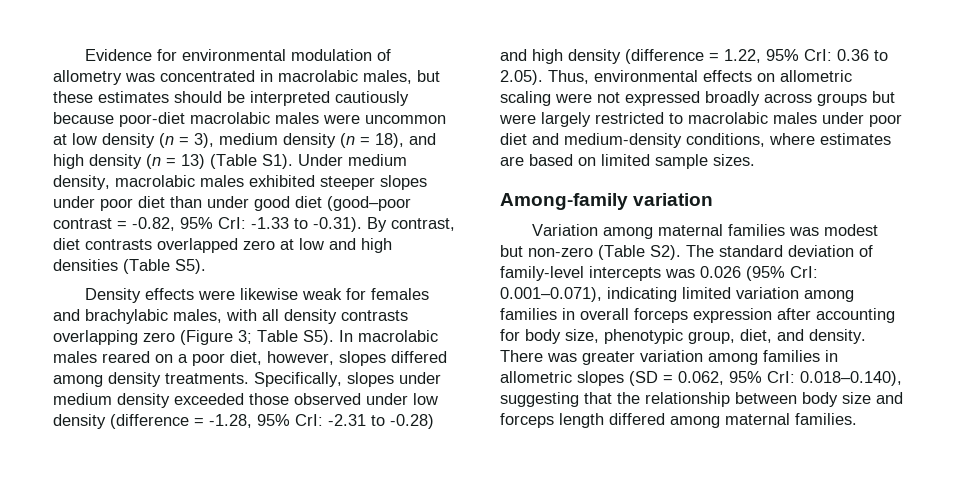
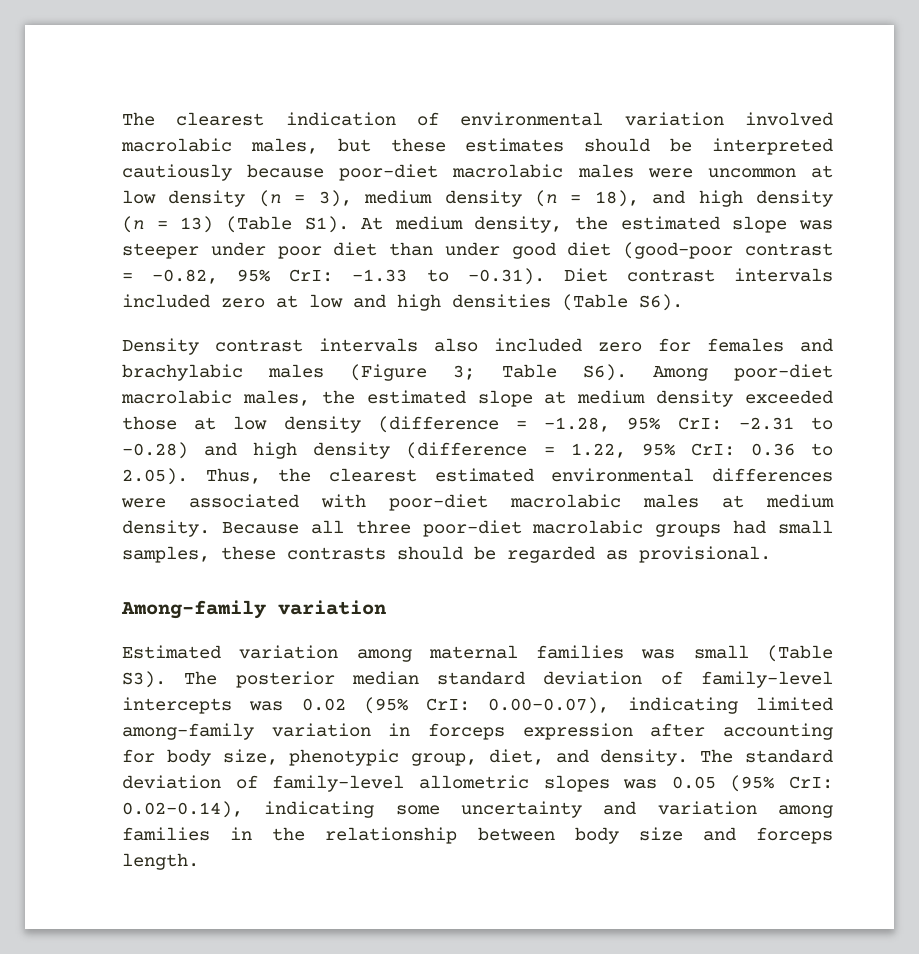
[84,49,391,61] [53,70,273,85] Evidence for environmental modulation of allometry was concentrated in -> [122,112,833,126] The clearest indication of environmental variation involved
[298,154,343,166] Under -> [361,217,384,230] At
[115,175,427,190] macrolabic males exhibited steeper slopes -> [575,216,833,233] [122,243,199,259] the estimated slope was steeper
[367,217,455,232] [53,238,238,253] By contrast, diet contrasts overlapped -> [563,268,833,282] [122,294,210,308] Diet contrast intervals included
[175,259,206,274] S5). -> [639,294,683,311] S6).
[144,288,429,300] [53,309,408,324] [53,330,438,345] [53,351,447,366] [53,372,441,387] effects were likewise weak for females and brachylabic males, with all density contrasts overlapping zero (Figure 3; Table S5). In macrolabic males reared on a poor diet, however, slopes differed among density treatments. Specifically, slopes under -> [215,338,833,352] [122,364,833,381] [121,390,567,407] contrast intervals also included zero for females and brachylabic males (Figure 3; Table S6). Among poor-diet macrolabic males, the estimated slope at
[294,393,408,405] observed under -> [194,417,217,430] at
[594,70,852,82] [500,91,895,106] [499,112,902,127] [500,133,891,148] [500,154,755,169] environmental effects on allometric scaling were not expressed broadly across groups but were largely restricted to macrolabic males under poor diet and medium-density conditions, where estimates are based on limited sample sizes. -> [278,468,833,482] [121,494,834,511] [122,520,833,537] [122,546,771,563] the clearest estimated environmental differences were associated with poor-diet macrolabic males at medium density. Because all three poor-diet macrolabic groups had small samples, these contrasts should be regarded as provisional.
[531,224,598,236] Variation -> [122,645,339,659] Estimated variation
[823,224,878,236] [500,245,714,260] modest but non-zero (Table S2). The -> [693,645,834,662] [122,671,419,688] small (Table S3). The posterior median
[700,266,818,281] [500,287,602,302] 0.026 (95% CrI: 0.001–0.071), -> [301,697,610,714] 0.02 (95% CrI: 0.00–0.07),
[736,287,854,302] [500,308,629,320] variation among families in overall -> [122,723,411,740] among-family variation in
[500,350,838,365] [500,371,902,386] [500,392,612,407] There was greater variation among families in allometric slopes (SD = 0.062, 95% CrI: 0.018–0.140), suggesting that -> [700,749,833,763] [122,775,833,792] [122,801,833,818] [122,827,253,841] The standard deviation of family-level allometric slopes was 0.05 (95% CrI: 0.02–0.14), indicating some uncertainty and variation among families in
[559,413,857,428] length differed among maternal families. -> [122,853,199,870] length.

